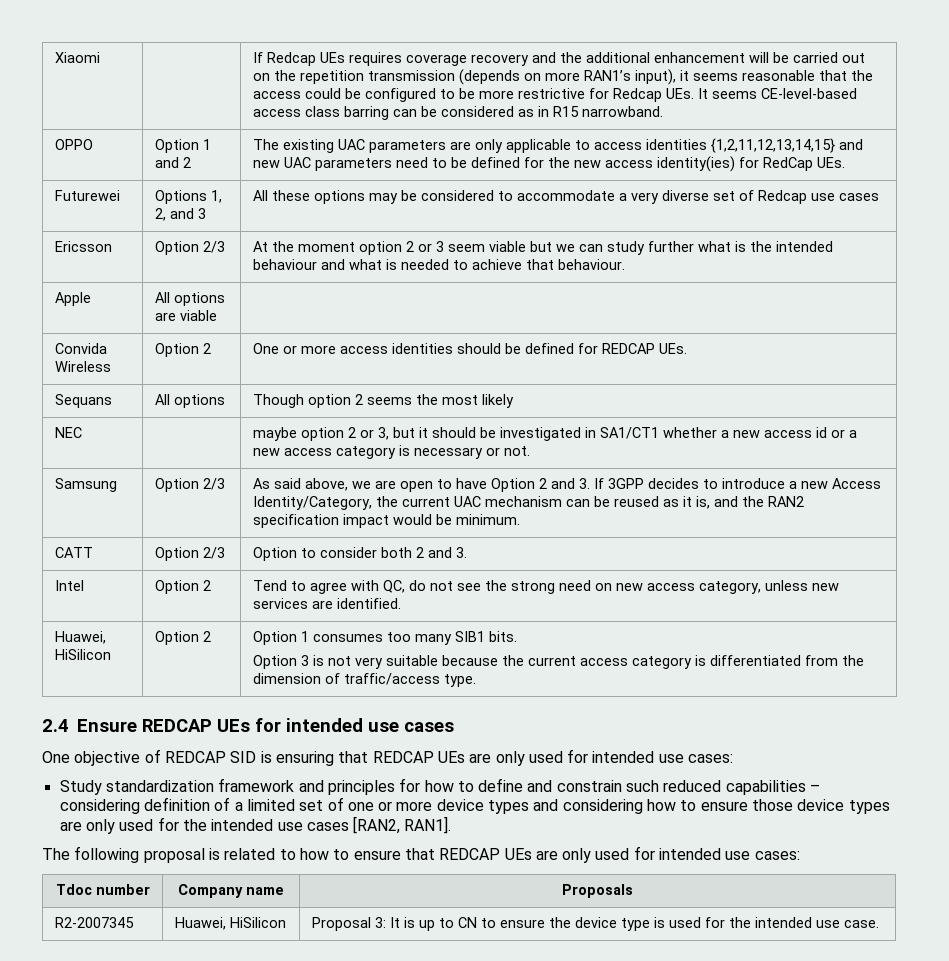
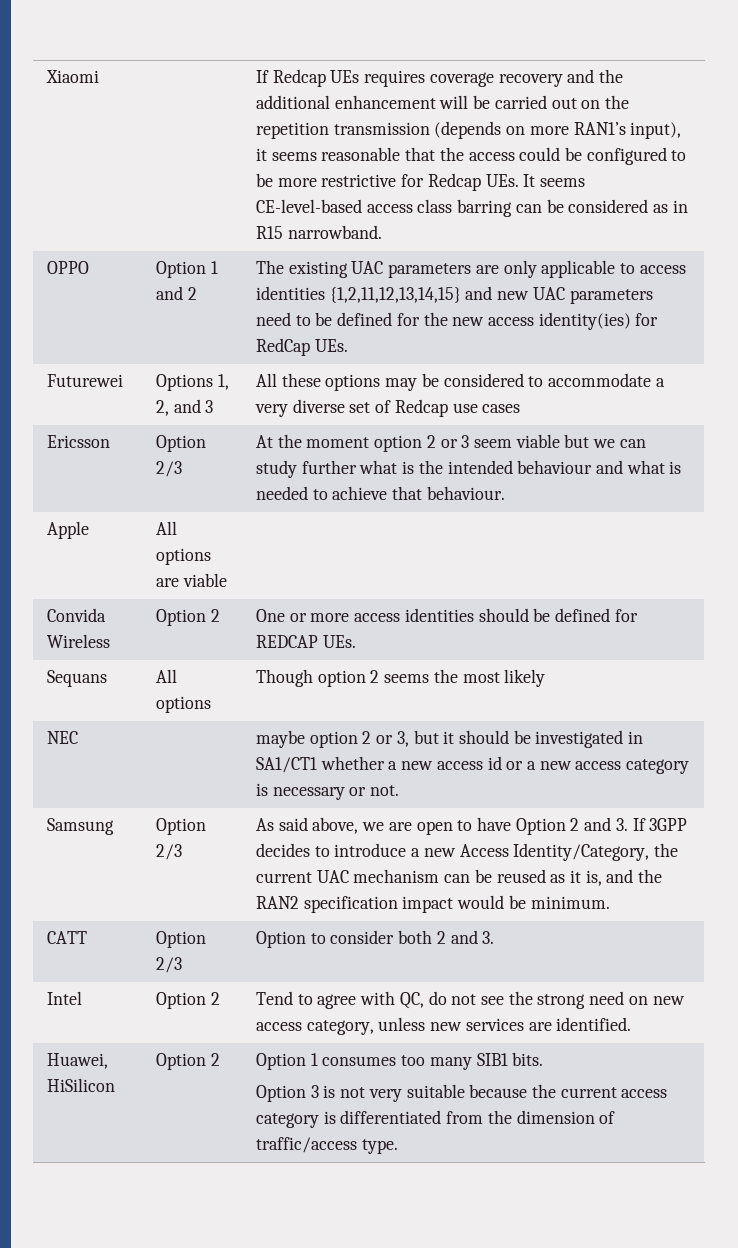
[42,718,454,732] [42,749,734,766] [59,778,821,795] [59,797,890,814] [59,816,452,834] [42,846,800,863] [55,884,150,895] [178,884,284,898] [562,884,633,898] [54,917,134,928] [174,917,286,930] [311,917,879,931] // 2.4 Ensure REDCAP UEs for intended use cases // One objective of REDCAP SID is ensuring that REDCAP UEs are only used for intended use cases: // Study standardization framework and principles for how to define and constrain such reduced capabilities – considering definition of a limited set of one or more device types and considering how to ensure those device types are only used for the intended use cases [RAN2, RAN1]. // The following proposal is related to how to ensure that REDCAP UEs are only used for intended use cases: // Tdoc number | Company name | Proposals // R2-2007345 | Huawei, HiSilicon | Proposal 3: It is up to CN to ensure the device type is used for the intended use case. -> (398, 1146) none

